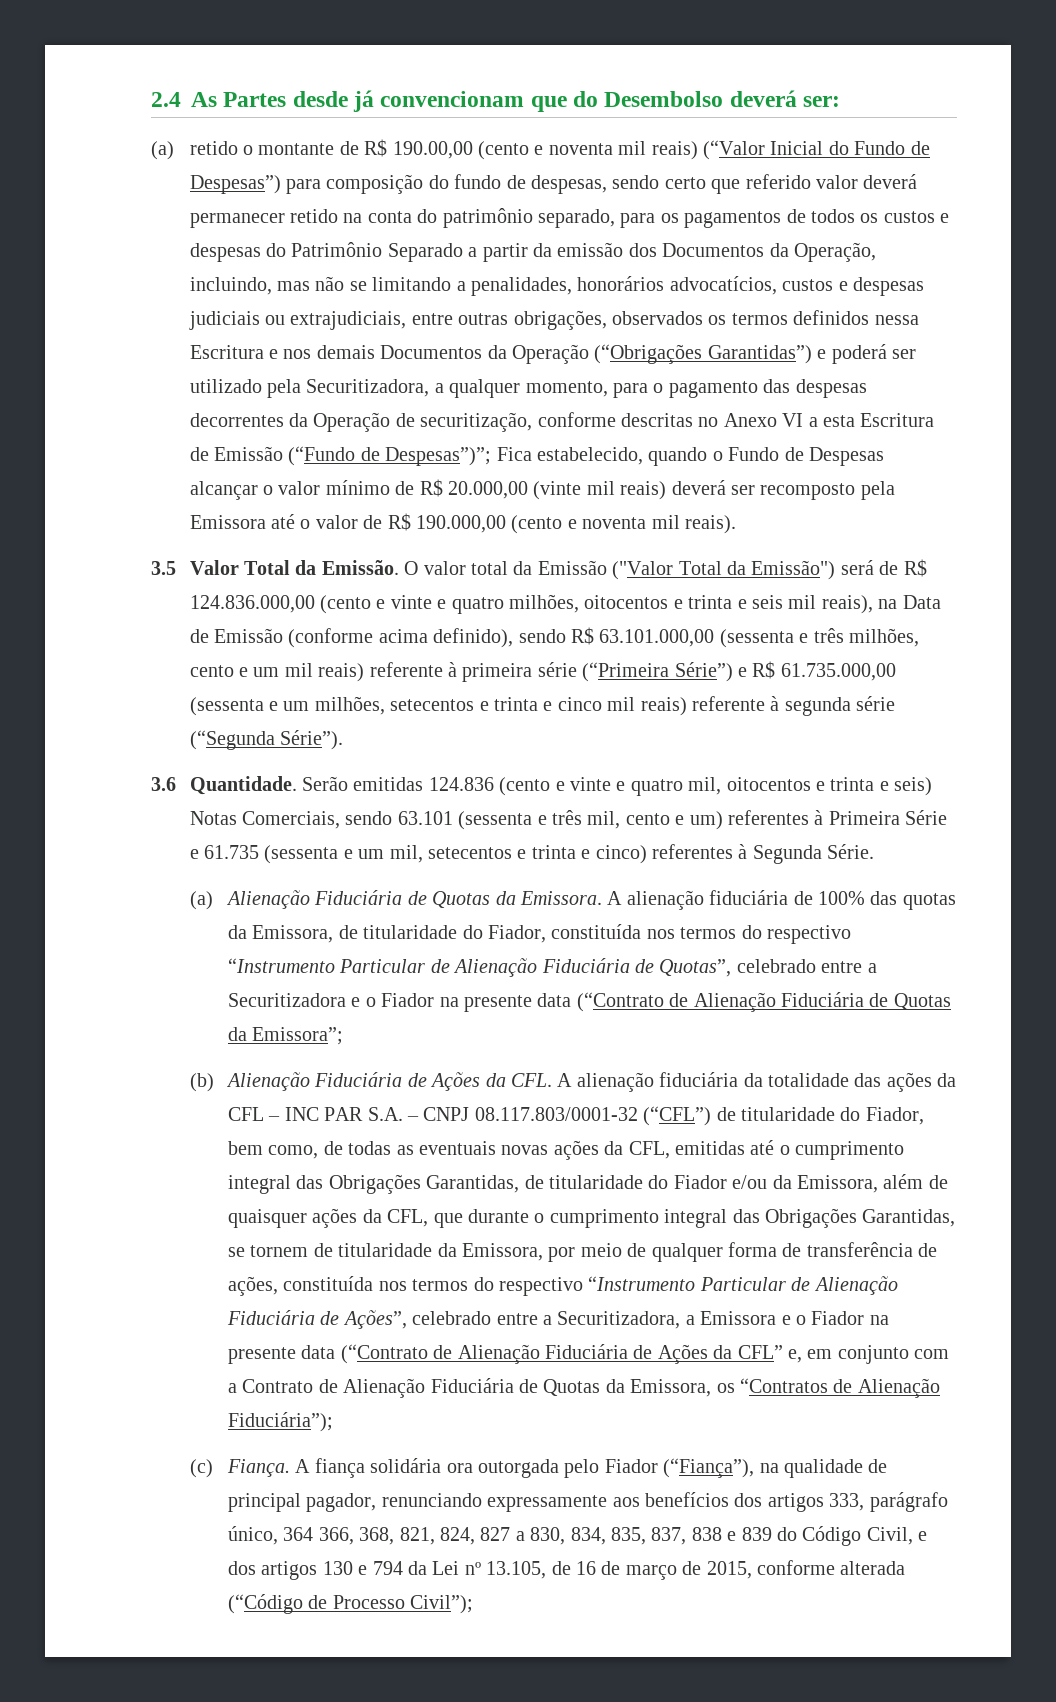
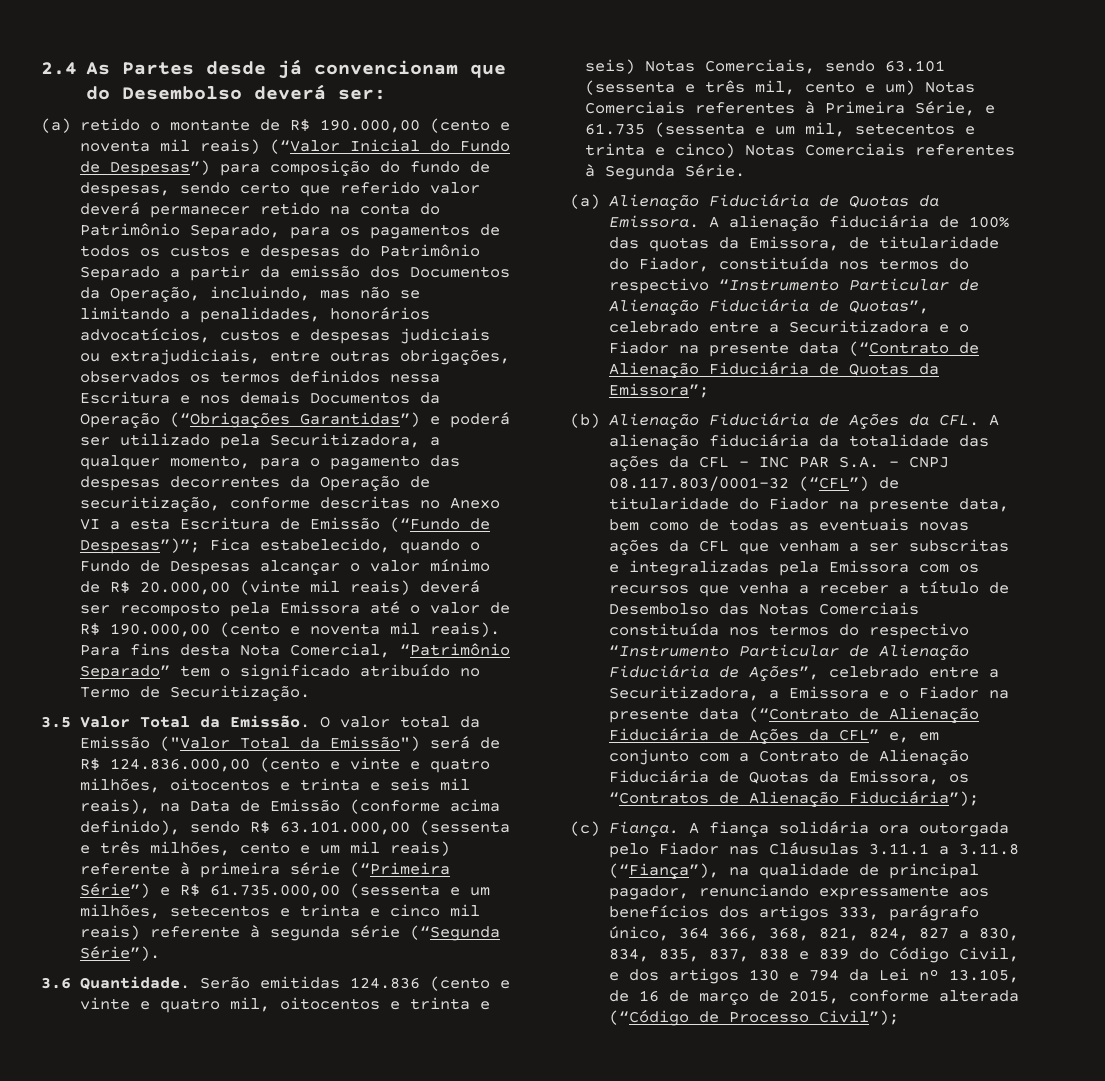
[392,141,473,159] 190.00,00 -> [319,119,420,133] 190.000,00
[442,208,615,228] patrimônio separado, -> [79,223,280,239] Patrimônio Separado,
(736, 524) none -> [79,643,510,658] [79,664,480,680] [79,685,310,701] Para fins desta Nota Comercial, “Patrimônio Separado” tem o significado atribuído no Termo de Securitização.
(723, 820) none -> [924,81,975,93] [584,101,685,114] Notas Comerciais
[905,810,948,825] Série -> [914,101,975,116] Série,
(647, 854) none -> [744,143,905,156] Notas Comerciais
[865,1107,924,1125] [228,1141,319,1159] Fiador, bem como, -> [768,497,1009,513] [608,519,689,531] Fiador na presente data, bem como
[628,1140,905,1160] [228,1174,948,1194] [228,1208,956,1228] [228,1242,938,1262] [228,1276,279,1296] CFL, emitidas até o cumprimento integral das Obrigações Garantidas, de titularidade do Fiador e/ou da Emissora, além de quaisquer ações da CFL, que durante o cumprimento integral das Obrigações Garantidas, se tornem de titularidade da Emissora, por meio de qualquer forma de transferência de ações, -> [698,539,1009,555] [608,560,979,576] [608,581,1009,597] [608,602,919,615] CFL que venham a ser subscritas e integralizadas pela Emissora com os recursos que venha a receber a título de Desembolso das Notas Comerciais
(658, 1466) none -> [728,842,1019,855] nas Cláusulas 3.11.1 a 3.11.8

